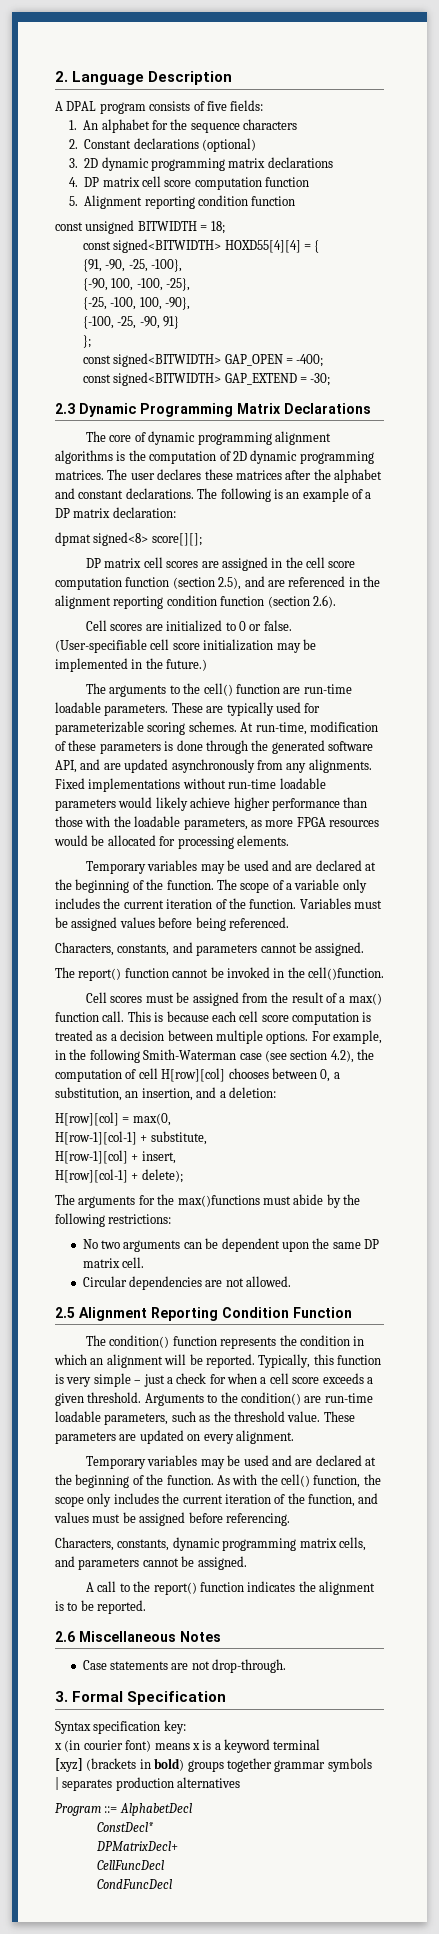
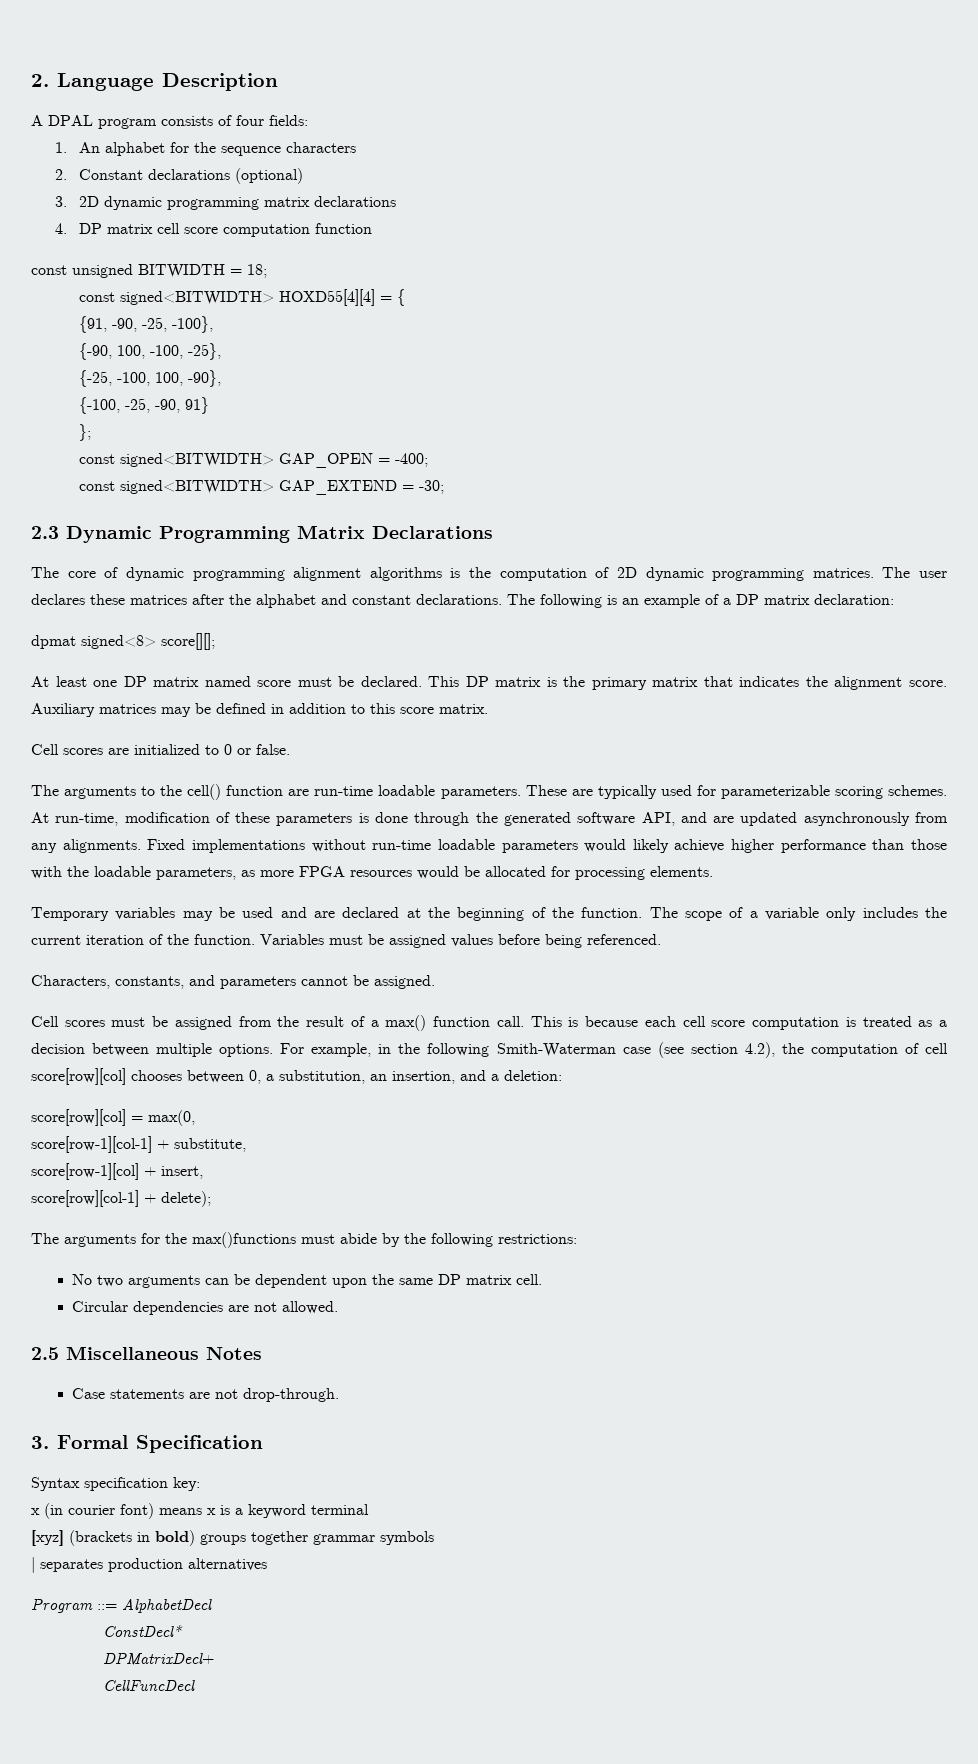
[206,101,227,111] five -> [236,115,264,126] four
[68,195,296,209] // 5. Alignment reporting condition function -> (372, 228) none
[86,557,356,571] [55,576,380,590] [55,595,336,609] DP matrix cell scores are assigned in the cell score computation function (section 2.5), and are referenced in the alignment reporting condition function (section 2.6). -> [31,676,947,690] [31,703,488,717] At least one DP matrix named score must be declared. This DP matrix is the primary matrix that indicates the alignment score. Auxiliary matrices may be defined in addition to this score matrix.
[55,639,316,653] [55,658,208,672] (User-specifiable cell score initialization may be implemented in the future.) -> (290, 749) none
[55,967,384,981] // The report() function cannot be invoked in the cell()function. -> (435, 982) none
[161,1068,226,1082] H[row][col] -> [31,1068,126,1085] score[row][col]
[55,1112,119,1126] H[row][col] -> [31,1109,126,1126] score[row][col]
[55,1131,137,1145] H[row-1][col-1] -> [31,1136,152,1153] score[row-1][col-1]
[55,1150,128,1164] H[row-1][col] -> [31,1163,139,1180] score[row-1][col]
[55,1169,128,1183] H[row][col-1] -> [31,1190,139,1207] score[row][col-1]
[79,1307,352,1321] [86,1335,365,1349] [54,1354,381,1368] [55,1373,373,1387] [55,1392,373,1406] [55,1411,355,1425] [55,1430,294,1444] [86,1455,377,1469] [55,1474,381,1488] [55,1493,379,1507] [54,1512,290,1526] [55,1537,366,1551] [55,1556,247,1570] [86,1581,376,1595] [55,1600,147,1614] [55,1631,75,1642] Alignment Reporting Condition Function // The condition() function represents the condition in which an alignment will be reported. Typically, this function is very simple – just a check for when a cell score exceeds a given threshold. Arguments to the condition() are run-time loadable parameters, such as the threshold value. These parameters are updated on every alignment. // Temporary variables may be used and are declared at the beginning of the function. As with the cell() function, the scope only includes the current iteration of the function, and values must be assigned before referencing. // Characters, constants, dynamic programming matrix cells, and parameters cannot be assigned. // A call to the report() function indicates the alignment is to be reported. // 2.6 -> (59, 1353) none
[96,1879,172,1889] // CondFuncDecl -> (195, 1685) none

